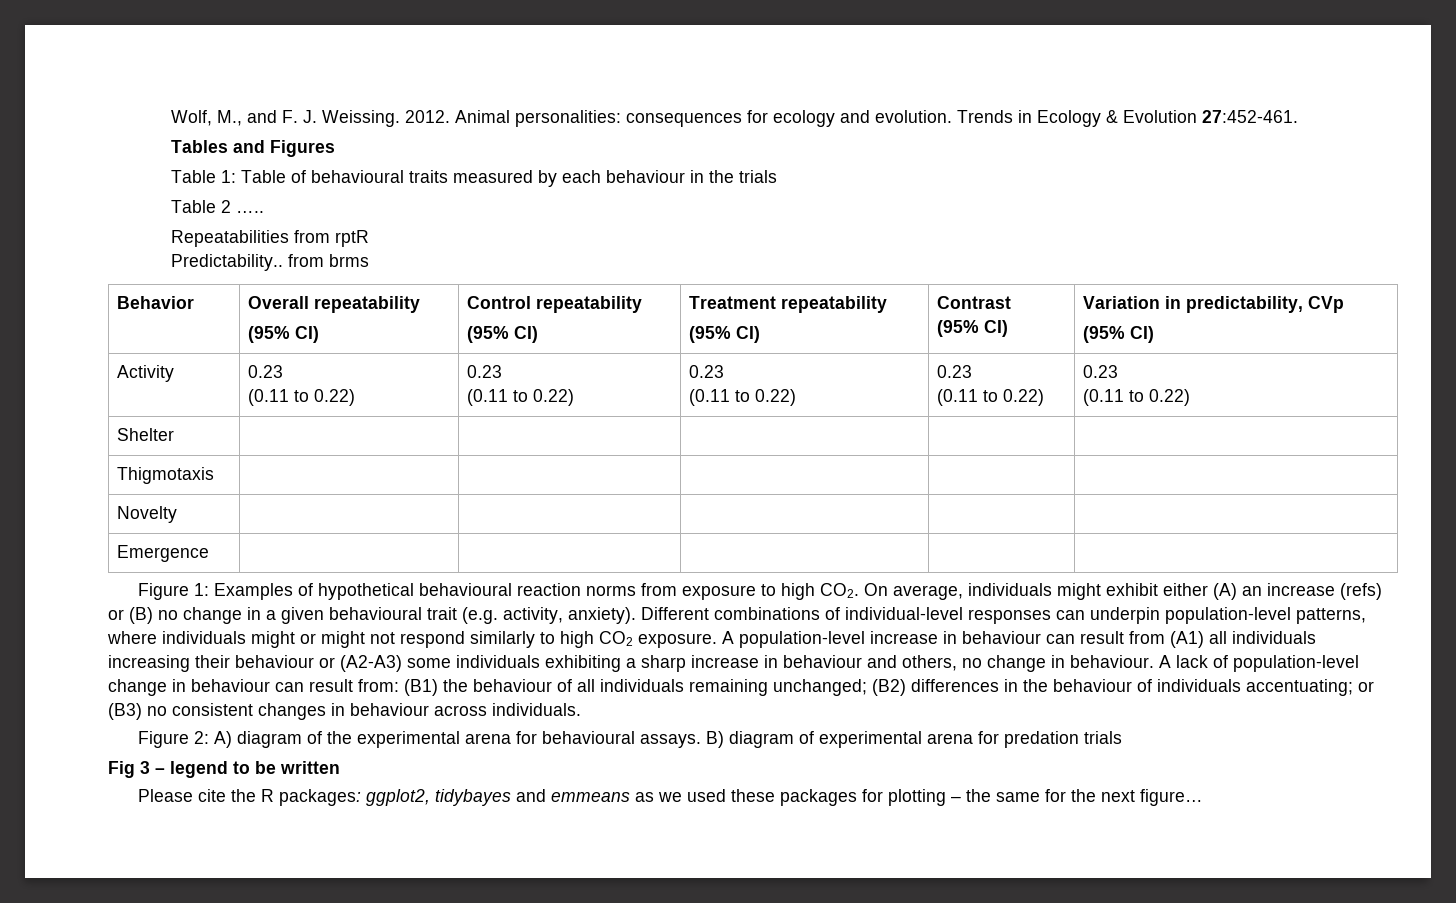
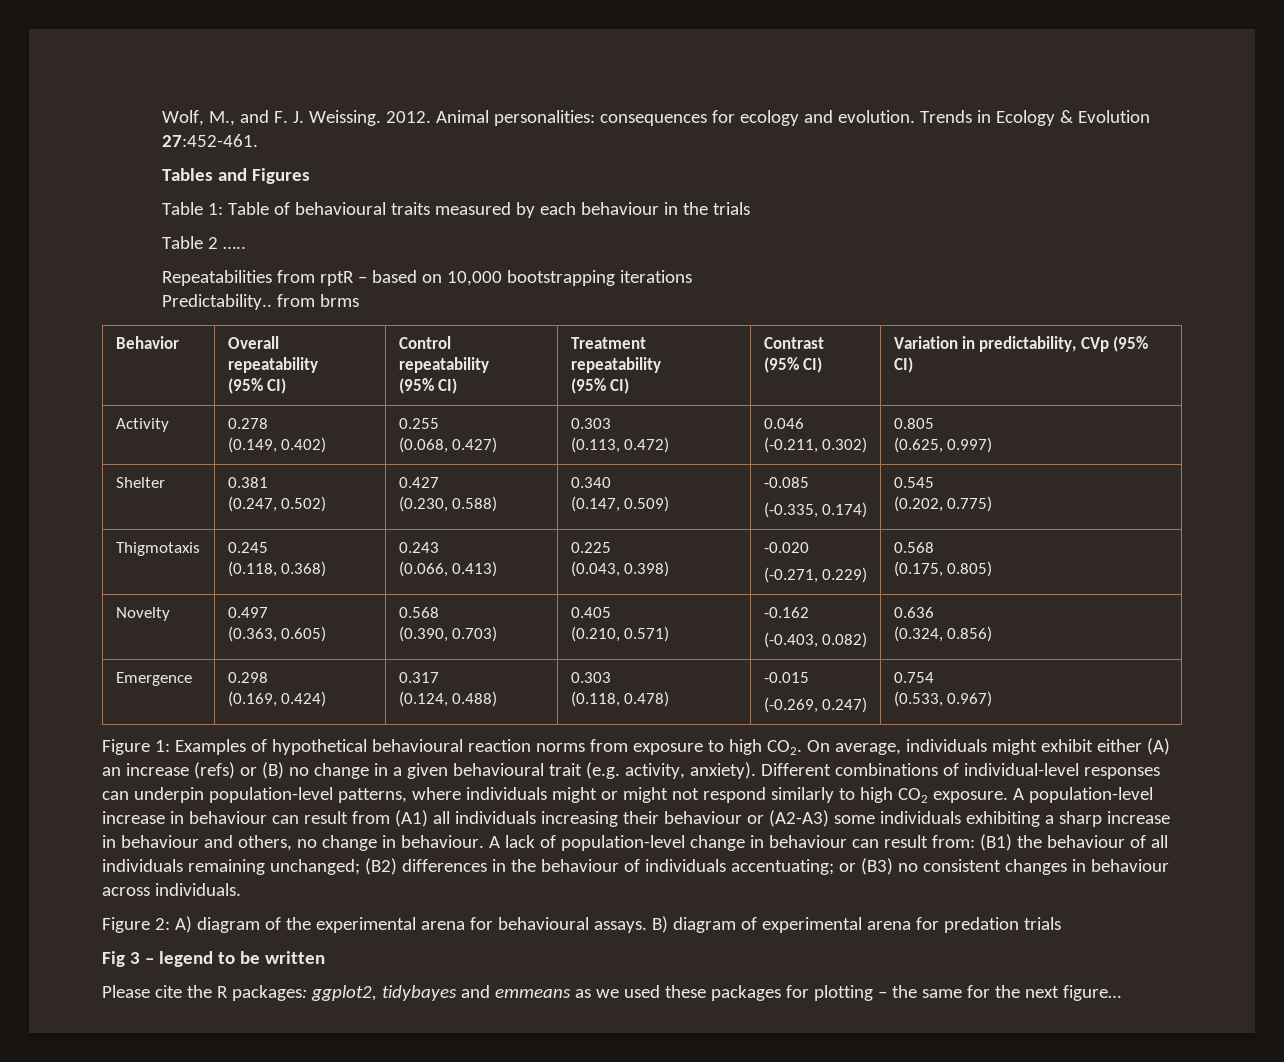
(369, 238) none -> [357,270,692,286] – based on 10,000 bootstrapping iterations
(1344, 304) // -> (1109, 344) none
[247,365,283,378] [247,389,355,406] [466,365,502,378] [466,389,574,406] [688,365,724,378] [688,389,796,406] [936,365,972,378] [936,389,1044,406] [1082,365,1118,378] [1082,389,1190,406] [116,428,174,441] [116,467,214,484] [116,506,177,523] [116,545,209,562] 0.23 // (0.11 to 0.22) | 0.23 // (0.11 to 0.22) | 0.23 // (0.11 to 0.22) | 0.23 // (0.11 to 0.22) | 0.23 // (0.11 to 0.22) // Shelter | | | | | // Thigmotaxis | | | | | // Novelty | | | | | // Emergence | | | | | -> [227,418,268,429] [227,437,326,453] [398,418,439,429] [398,437,497,453] [570,418,611,429] [570,437,669,453] [763,418,804,429] [763,437,867,453] [893,418,934,429] [893,437,992,453] [115,477,165,488] [227,477,268,488] [227,496,326,512] [398,477,439,488] [398,496,497,512] [570,477,611,488] [570,496,669,512] [763,477,809,488] [763,502,867,518] [893,477,934,488] [893,496,992,512] [115,542,200,556] [227,542,268,553] [227,561,326,577] [398,542,439,553] [398,561,497,577] [570,542,611,553] [570,561,669,577] [763,542,809,553] [763,567,867,583] [893,542,934,553] [893,561,992,577] [115,607,170,621] [227,607,268,618] [227,626,326,642] [398,607,439,618] [398,626,497,642] [570,607,611,618] [570,626,669,642] [763,607,809,618] [763,632,867,648] [893,607,934,618] [893,626,992,642] [115,672,192,686] [227,672,268,683] [227,691,326,707] [398,672,439,683] [398,691,497,707] [570,672,611,683] [570,691,669,707] [763,672,809,683] [763,697,867,713] [893,672,934,683] [893,691,992,707] 0.278 // (0.149, 0.402) | 0.255 // (0.068, 0.427) | 0.303 // (0.113, 0.472) | 0.046 // (-0.211, 0.302) | 0.805 // (0.625, 0.997) // Shelter | 0.381 // (0.247, 0.502) | 0.427 // (0.230, 0.588) | 0.340 // (0.147, 0.509) | -0.085 // (-0.335, 0.174) | 0.545 // (0.202, 0.775) // Thigmotaxis | 0.245 // (0.118, 0.368) | 0.243 // (0.066, 0.413) | 0.225 // (0.043, 0.398) | -0.020 // (-0.271, 0.229) | 0.568 // (0.175, 0.805) // Novelty | 0.497 // (0.363, 0.605) | 0.568 // (0.390, 0.703) | 0.405 // (0.210, 0.571) | -0.162 // (-0.403, 0.082) | 0.636 // (0.324, 0.856) // Emergence | 0.298 // (0.169, 0.424) | 0.317 // (0.124, 0.488) | 0.303 // (0.118, 0.478) | -0.015 // (-0.269, 0.247) | 0.754 // (0.533, 0.967)

